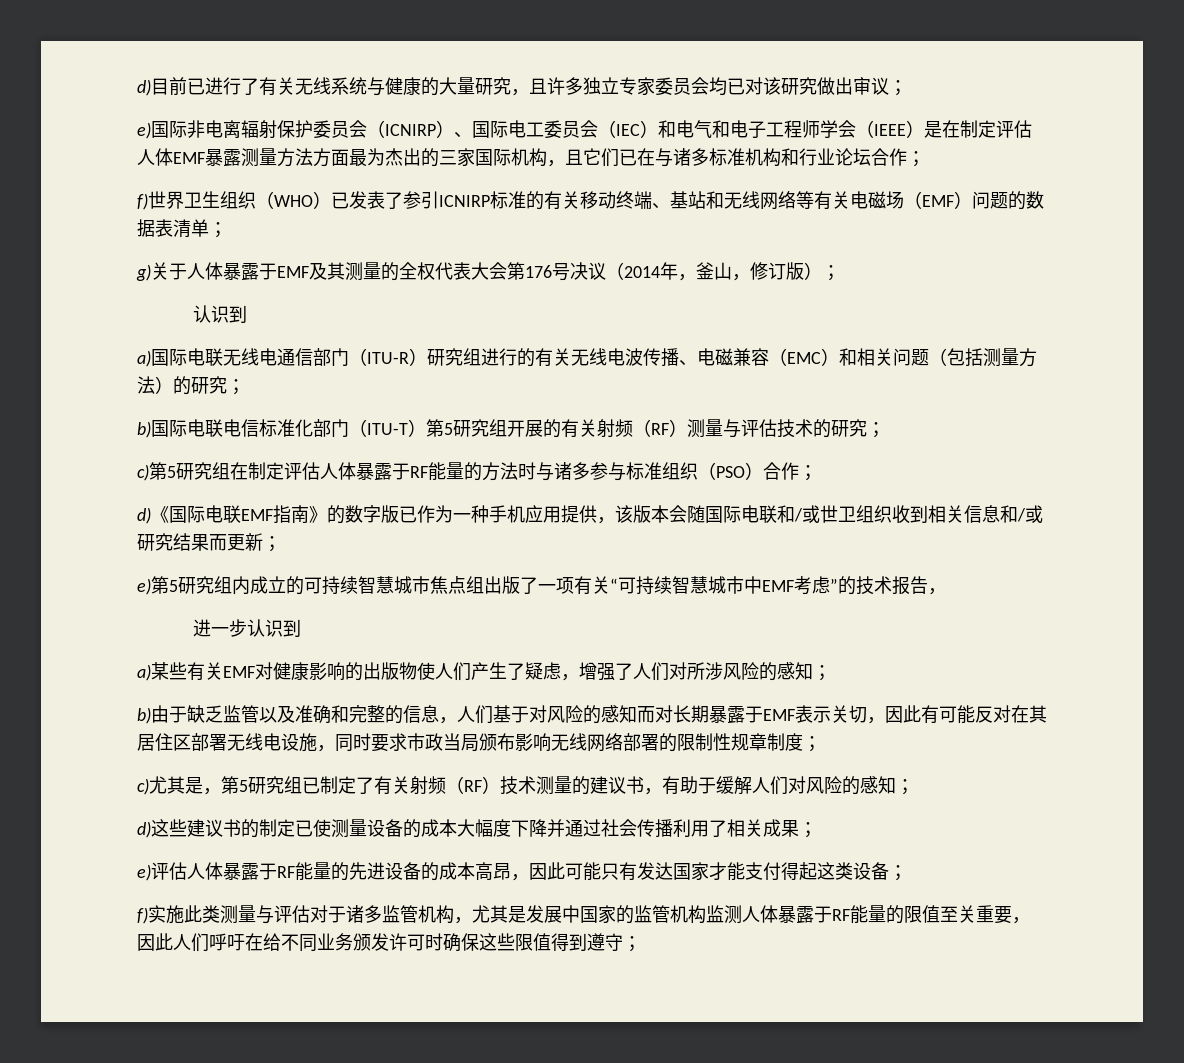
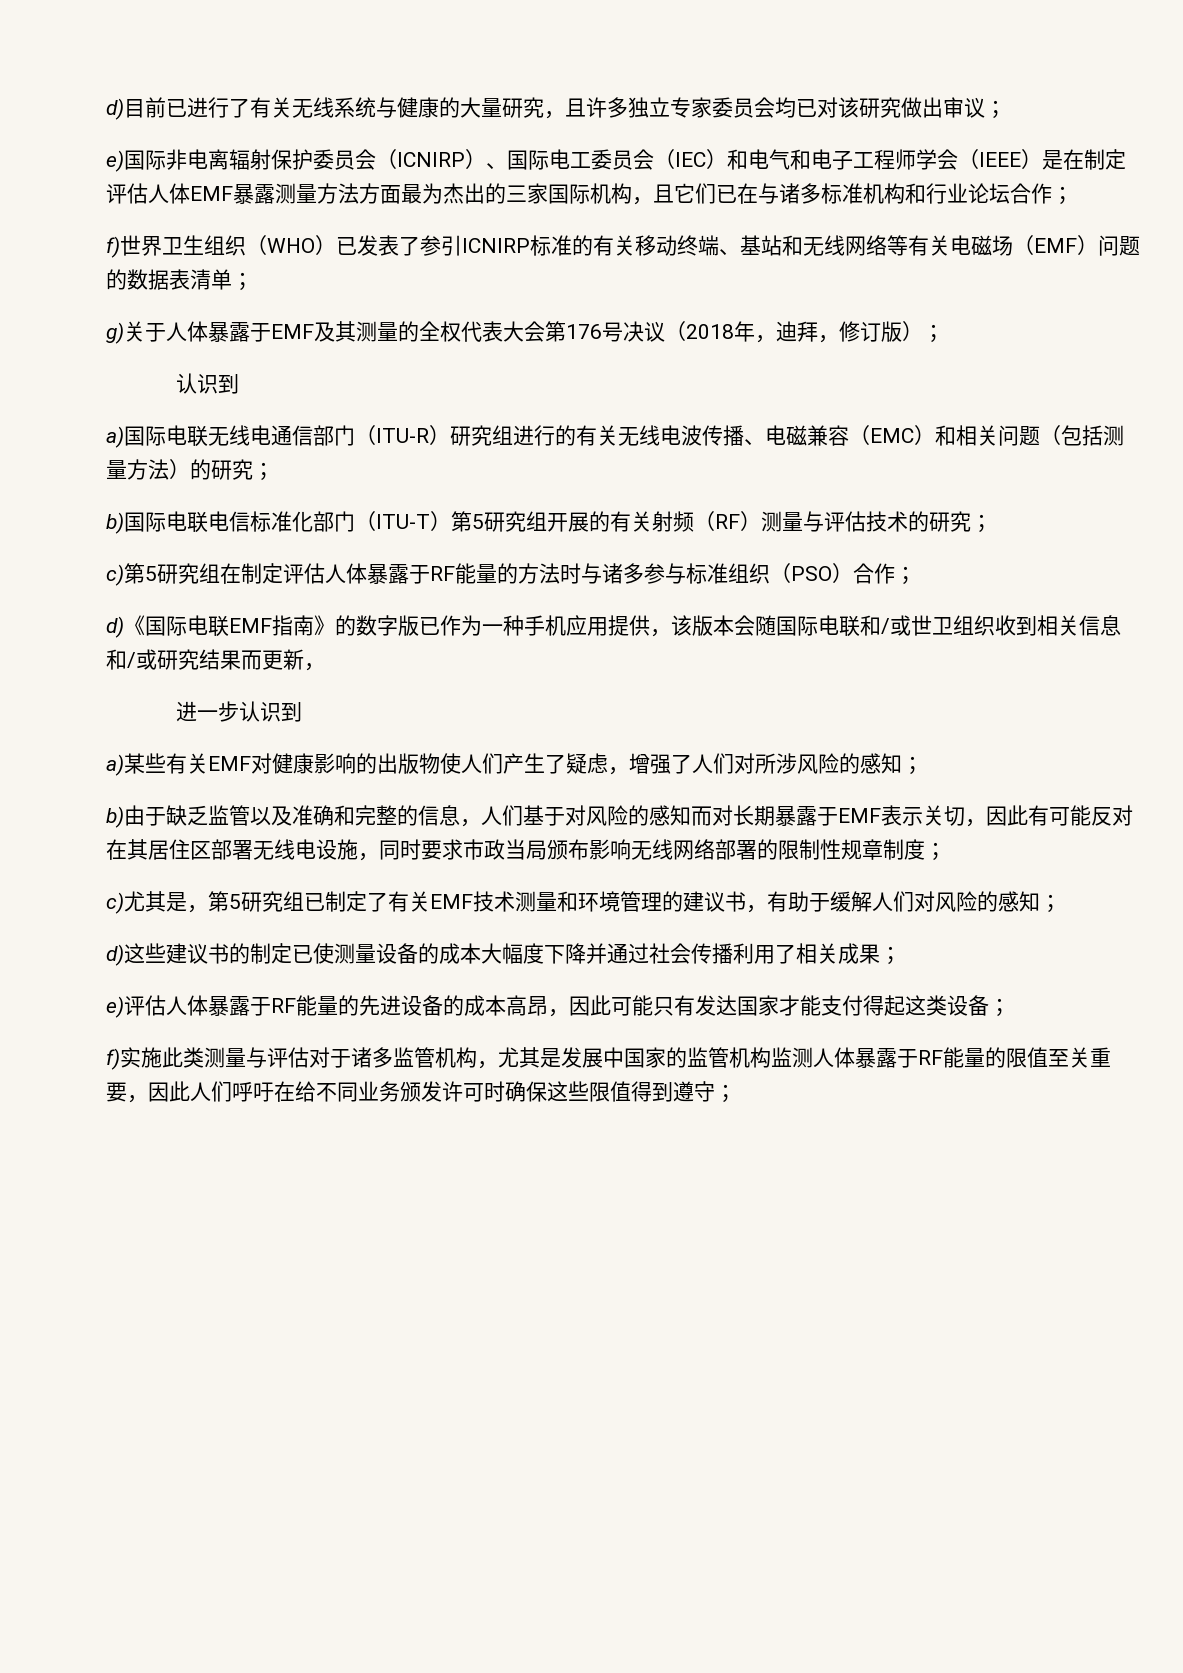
[624,262,732,281] 2014年，釜山 -> [686,321,818,343] 2018年，迪拜
[263,536,281,552] [137,576,928,595] ； // e)第5研究组内成立的可持续智慧城市焦点组出版了一项有关“可持续智慧城市中EMF考虑”的技术报告 -> (304, 659) none
[410,776,572,795] 射频（RF）技术测量 -> [430,891,662,912] EMF技术测量和环境管理

